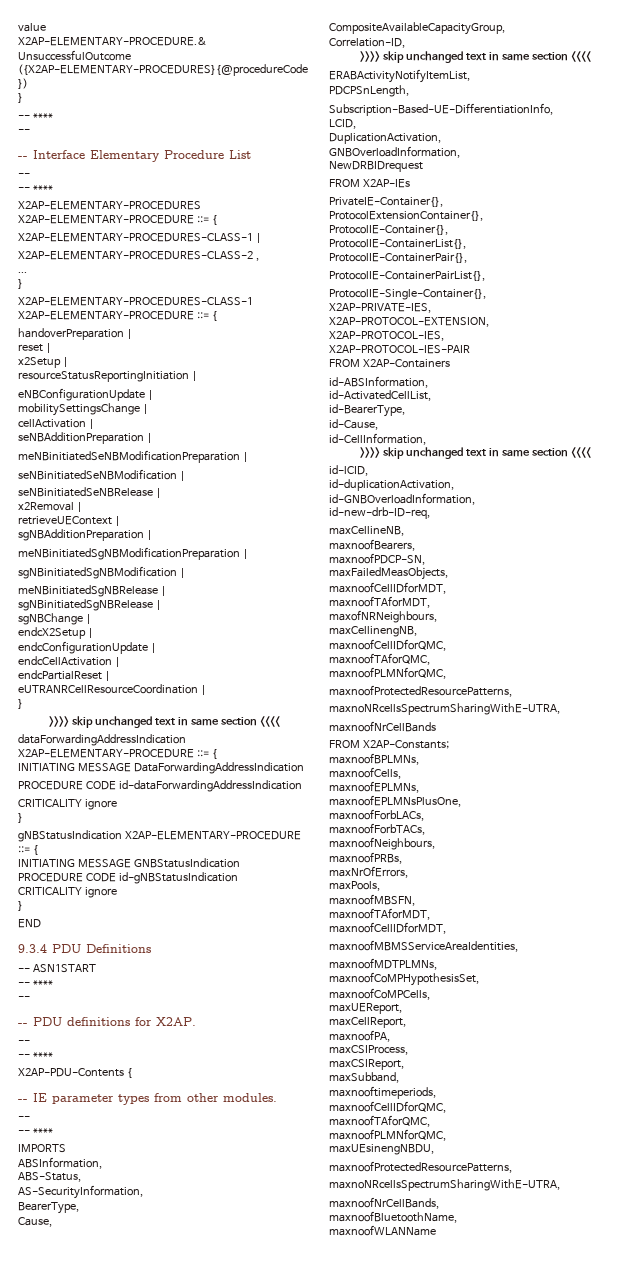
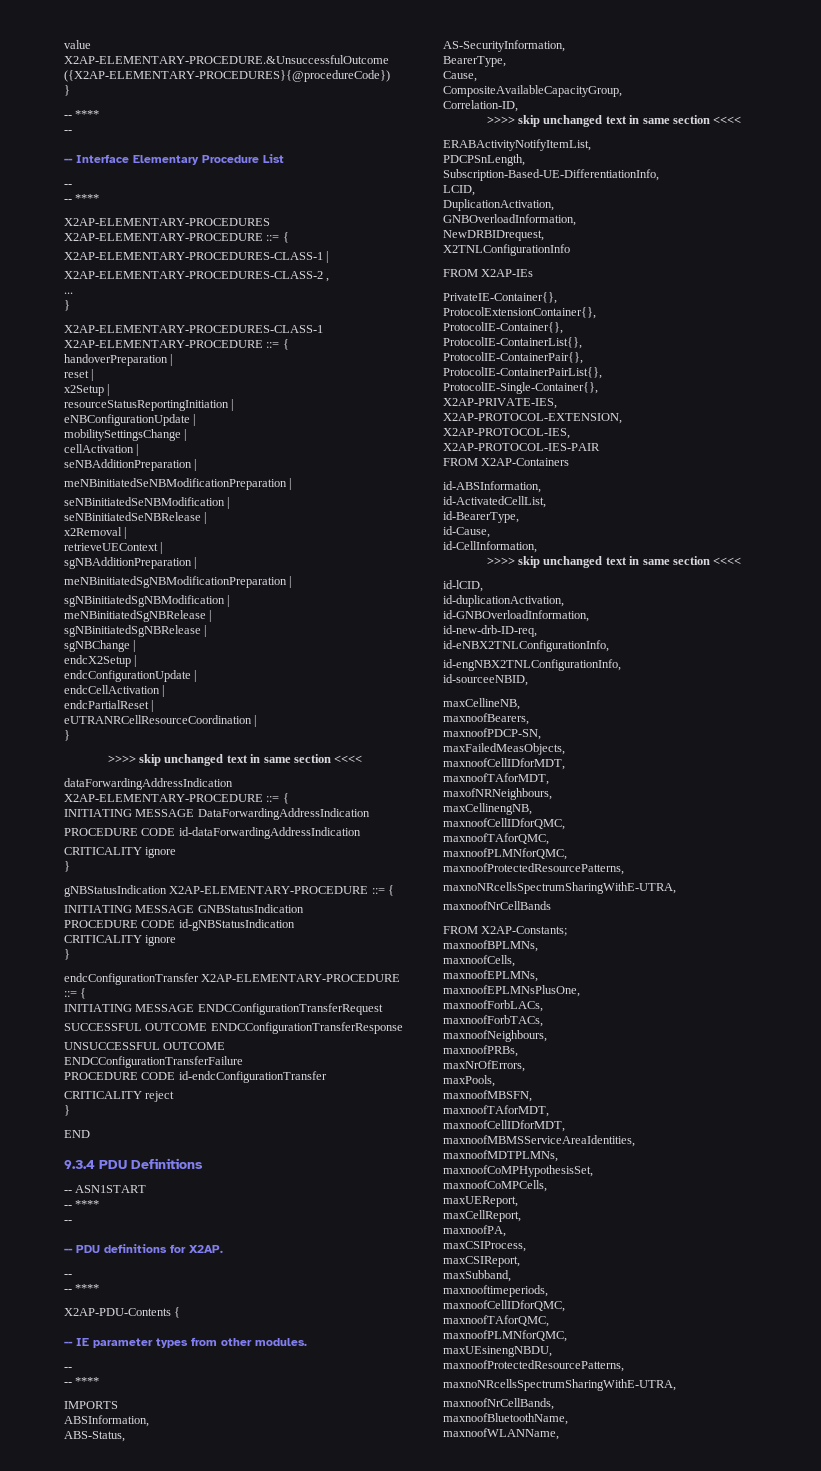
(23, 906) none -> [64,973,401,985] [64,988,87,999] [64,1003,383,1015] [64,1022,403,1034] [64,1042,226,1050] [64,1056,243,1068] [64,1071,327,1083] [64,1091,175,1102] [64,1105,70,1116] // endcConfigurationTransfer X2AP-ELEMENTARY-PROCEDURE ::= { // INITIATING MESSAGE ENDCConfigurationTransferRequest // SUCCESSFUL OUTCOME ENDCConfigurationTransferResponse // UNSUCCESSFUL OUTCOME ENDCConfigurationTransferFailure // PROCEDURE CODE id-endcConfigurationTransfer // CRITICALITY reject // }
[329,161,423,172] NewDRBIDrequest -> [443,230,544,241] [443,244,570,256] NewDRBIDrequest, // X2TNLConfigurationInfo
(430, 513) none -> [443,640,609,652] [443,659,621,671] [443,674,528,686] // id-eNBX2TNLConfigurationInfo, // id-engNBX2TNLConfigurationInfo, // id-sourceeNBID,
[329,1225,436,1236] maxnoofWLANName -> [443,1428,559,1440] maxnoofWLANName,

